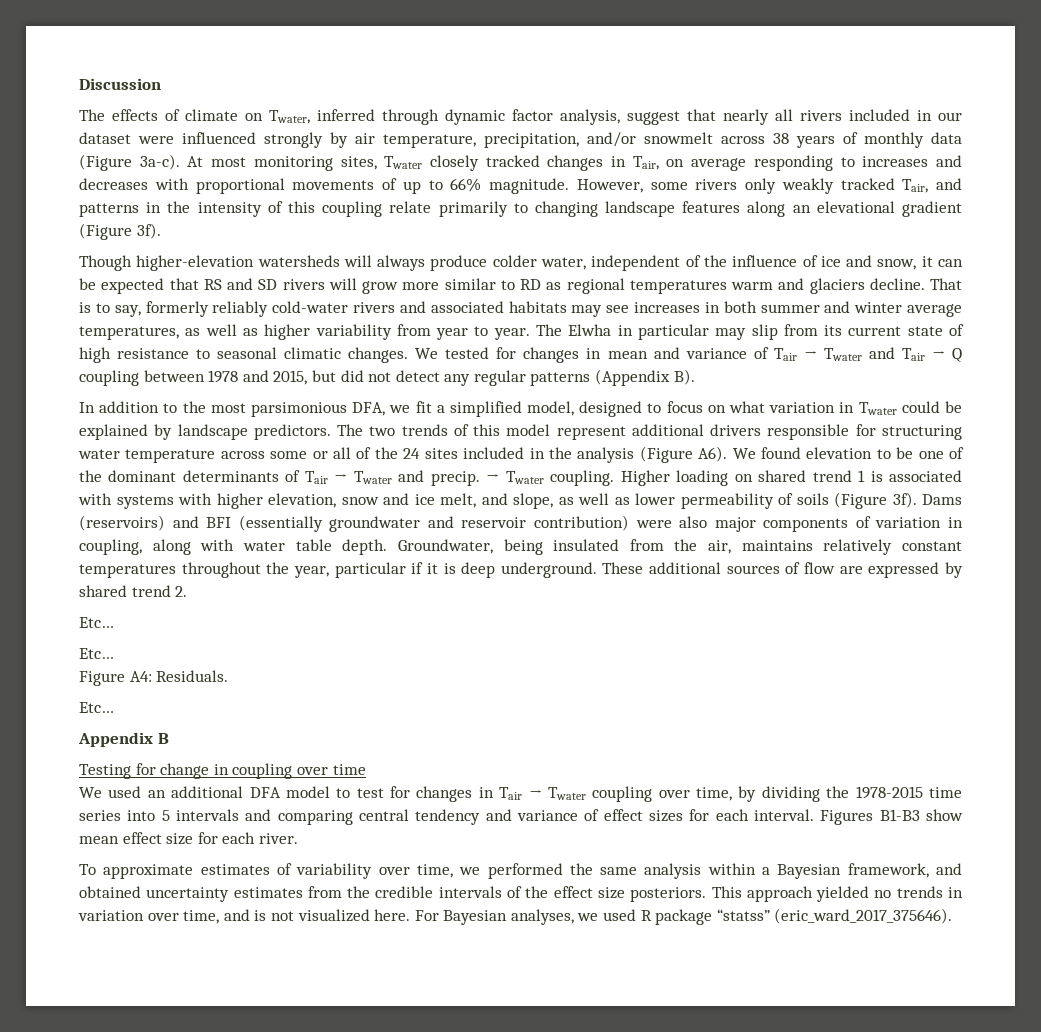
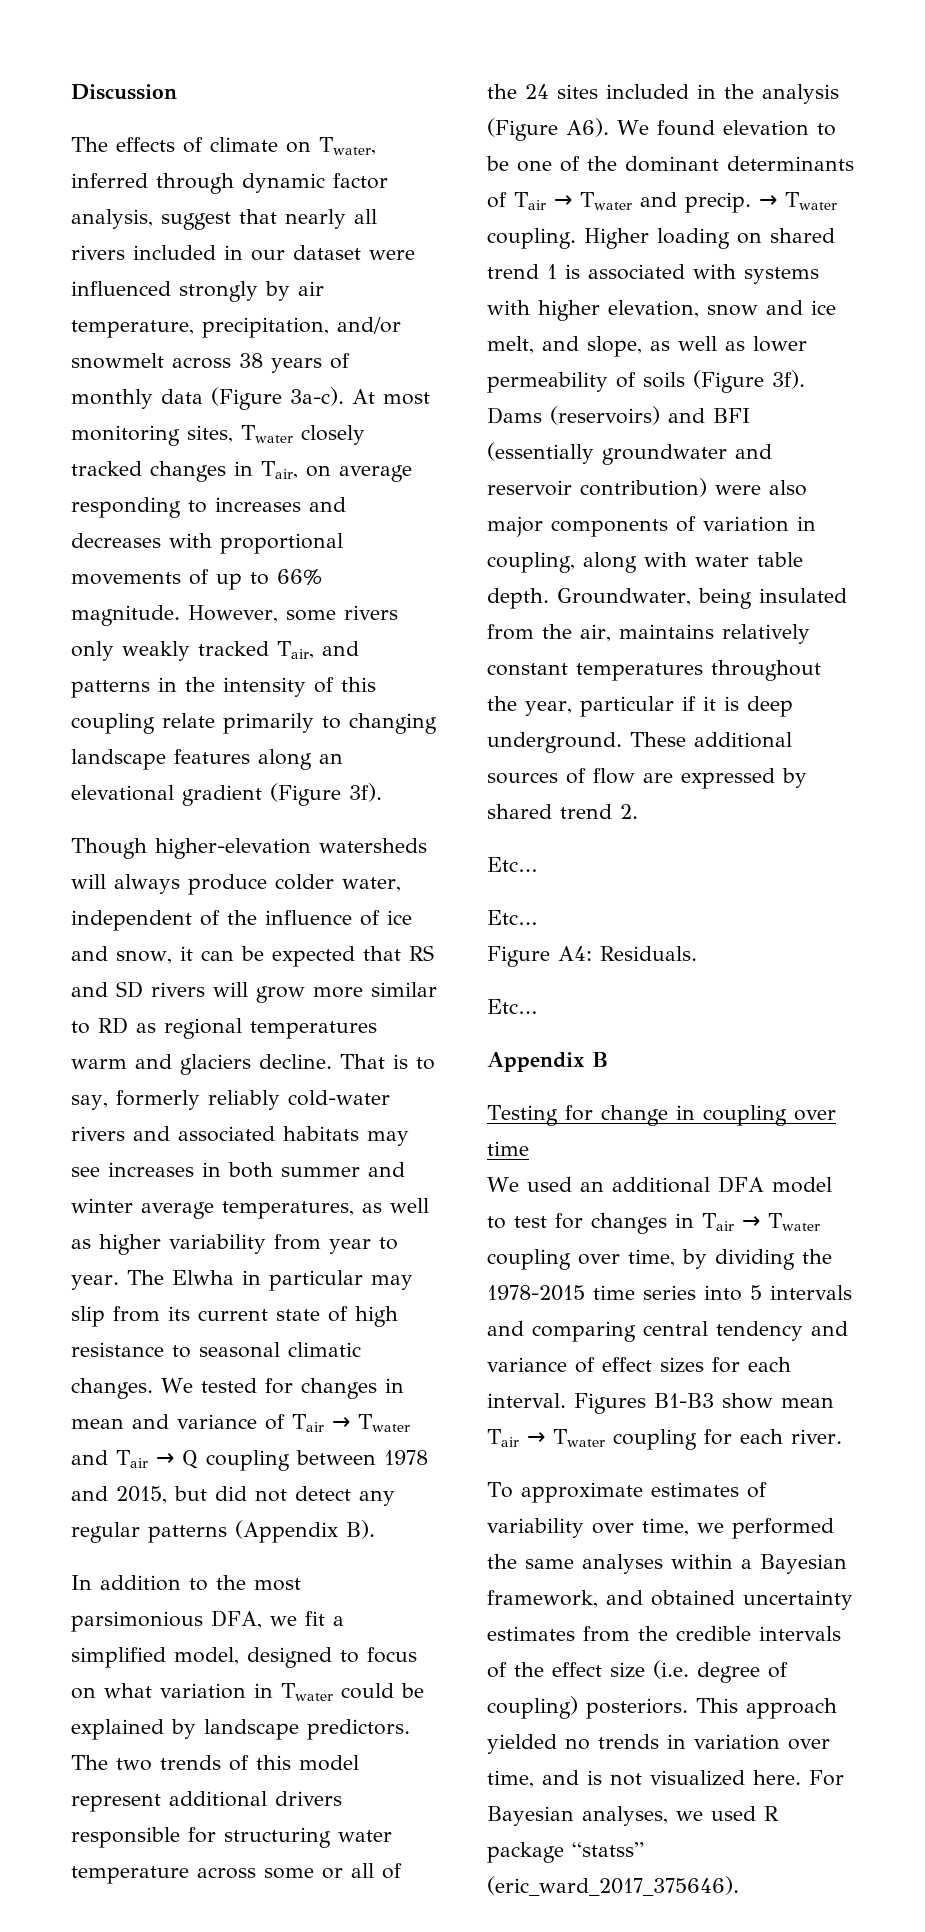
[122,832,194,845] effect size -> [487,1429,697,1450] Tair → Twater coupling
[644,863,702,879] analysis -> [582,1554,663,1574] analyses
(625, 893) none -> [653,1660,788,1683] [487,1696,578,1719] (i.e. degree of coupling)

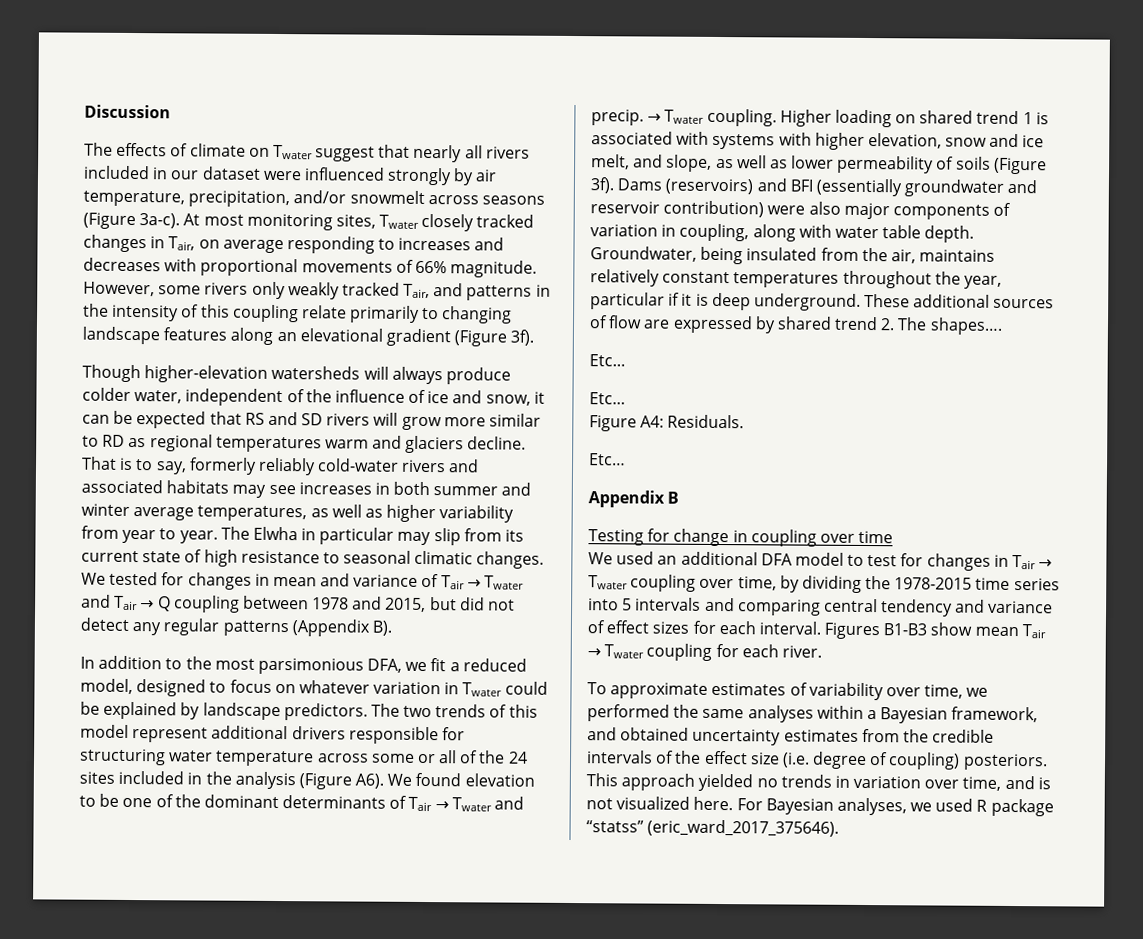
[319,137,376,155] [71,173,388,194] [71,209,153,229] Twater, inferred through dynamic factor analysis, -> [272,144,313,160] Twater
[239,353,350,373] [71,389,203,409] 38 years of monthly data -> [481,195,545,205] seasons
[216,572,269,590] up to -> (414, 266) none
[71,1647,166,1668] simplified -> [462,658,527,672] reduced
[104,1683,152,1698] what -> [298,680,370,694] whatever
(638, 811) none -> [897,317,1003,335] The shapes….

